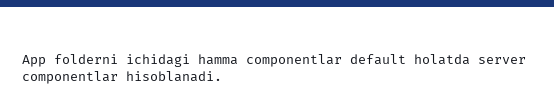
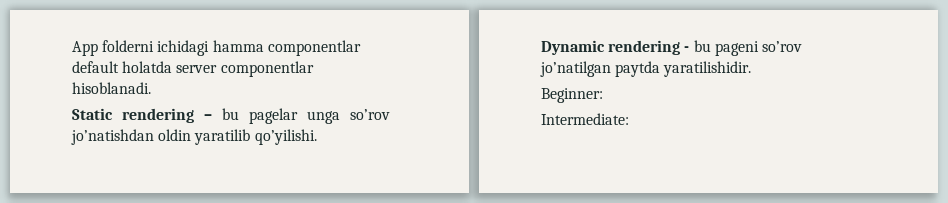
(222, 76) none -> [72,108,390,124] [71,129,317,145] [541,40,802,56] [540,61,752,77] [541,88,603,103] [541,113,629,125] // Static rendering – bu pagelar unga so’rov jo’natishdan oldin yaratilib qo’yilishi. // Dynamic rendering - bu pageni so’rov jo’natilgan paytda yaratilishidir. // Beginner: // Intermediate:

